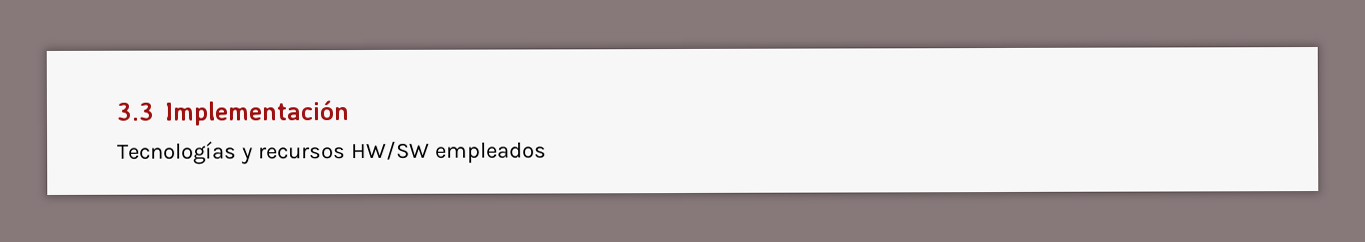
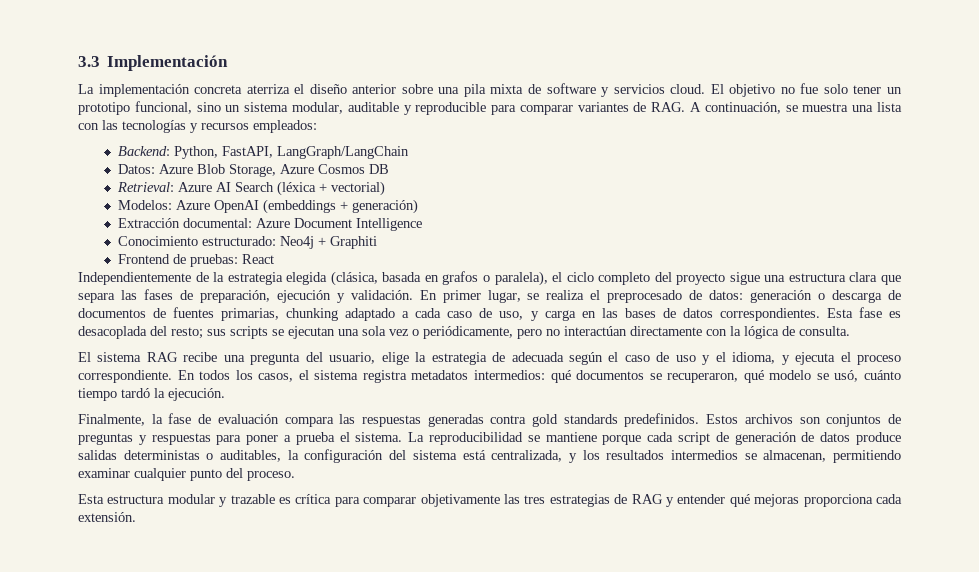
[117,140,547,165] Tecnologías y recursos HW/SW empleados -> [78,83,902,97] [78,101,902,115] [78,120,317,133] [117,146,409,159] [117,164,389,177] [116,181,385,196] [117,199,418,214] [117,218,422,231] [117,236,377,249] [117,254,274,267] [78,271,901,286] [78,289,902,303] [78,307,901,321] [78,326,850,339] [78,352,902,365] [78,370,901,383] [78,388,225,401] [78,413,902,427] [78,432,901,445] [78,449,901,463] [78,468,295,481] [78,494,902,507] [78,512,136,522] La implementación concreta aterriza el diseño anterior sobre una pila mixta de software y servicios cloud. El objetivo no fue solo tener un prototipo funcional, sino un sistema modular, auditable y reproducible para comparar variantes de RAG. A continuación, se muestra una lista con las tecnologías y recursos empleados: // Backend: Python, FastAPI, LangGraph/LangChain // Datos: Azure Blob Storage, Azure Cosmos DB // Retrieval: Azure AI Search (léxica + vectorial) // Modelos: Azure OpenAI (embeddings + generación) // Extracción documental: Azure Document Intelligence // Conocimiento estructurado: Neo4j + Graphiti // Frontend de pruebas: React // Independientemente de la estrategia elegida (clásica, basada en grafos o paralela), el ciclo completo del proyecto sigue una estructura clara que separa las fases de preparación, ejecución y validación. En primer lugar, se realiza el preprocesado de datos: generación o descarga de documentos de fuentes primarias, chunking adaptado a cada caso de uso, y carga en las bases de datos correspondientes. Esta fase es desacoplada del resto; sus scripts se ejecutan una sola vez o periódicamente, pero no interactúan directamente con la lógica de consulta. // El sistema RAG recibe una pregunta del usuario, elige la estrategia de adecuada según el caso de uso y el idioma, y ejecuta el proceso correspondiente. En todos los casos, el sistema registra metadatos intermedios: qué documentos se recuperaron, qué modelo se usó, cuánto tiempo tardó la ejecución. // Finalmente, la fase de evaluación compara las respuestas generadas contra gold standards predefinidos. Estos archivos son conjuntos de preguntas y respuestas para poner a prueba el sistema. La reproducibilidad se mantiene porque cada script de generación de datos produce salidas deterministas o auditables, la configuración del sistema está centralizada, y los resultados intermedios se almacenan, permitiendo examinar cualquier punto del proceso. // Esta estructura modular y trazable es crítica para comparar objetivamente las tres estrategias de RAG y entender qué mejoras proporciona cada extensión.

